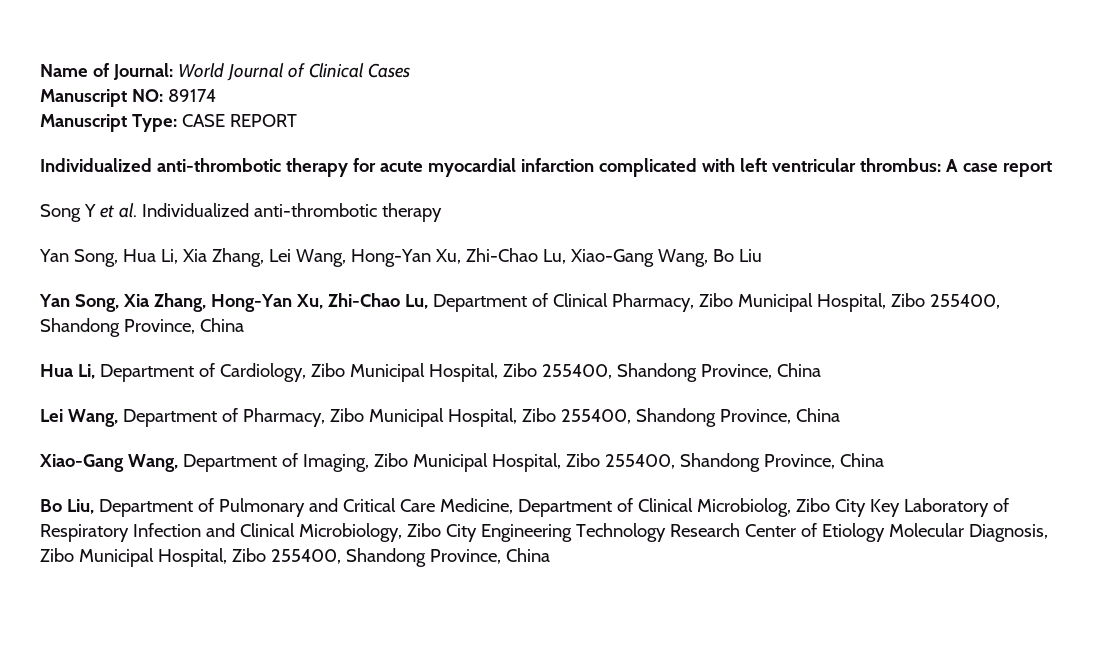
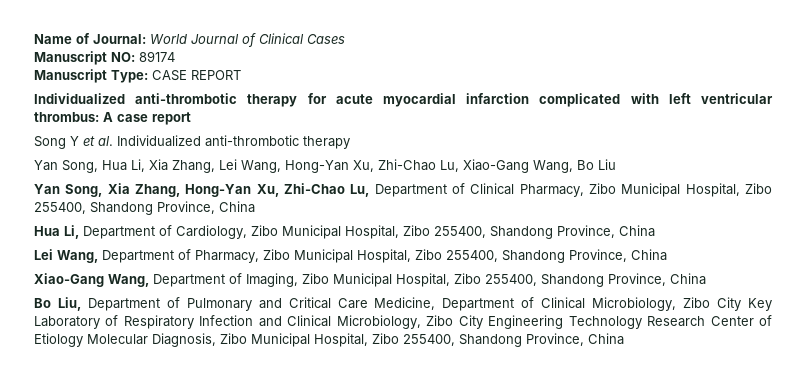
[696,498,791,517] Microbiolog, -> [592,297,677,311] Microbiology,

